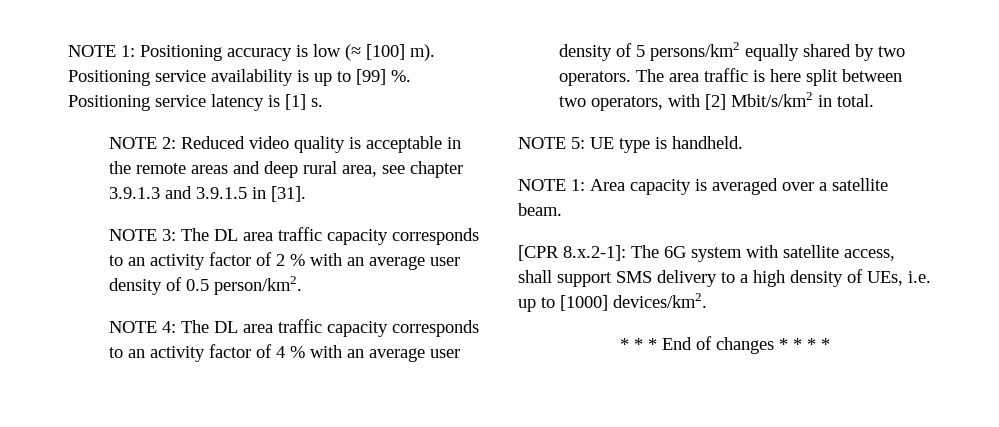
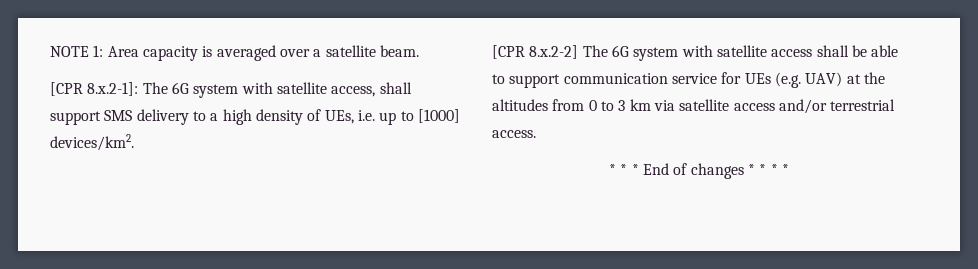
[68,44,435,61] [68,69,411,86] [68,94,323,111] [108,136,461,153] [108,161,463,178] [108,186,306,202] [108,227,479,245] [108,252,460,270] [108,276,302,295] [108,319,479,337] [108,344,460,362] [558,42,905,61] [558,68,902,86] [558,92,874,111] [518,136,743,153] [518,179,585,191] NOTE 1: Positioning accuracy is low (≈ [100] m). Positioning service availability is up to [99] %. Positioning service latency is [1] s. // NOTE 2: Reduced video quality is acceptable in the remote areas and deep rural area, see chapter 3.9.1.3 and 3.9.1.5 in [31]. // NOTE 3: The DL area traffic capacity corresponds to an activity factor of 2 % with an average user density of 0.5 person/km2. // NOTE 4: The DL area traffic capacity corresponds to an activity factor of 4 % with an average user density of 5 persons/km2 equally shared by two operators. The area traffic is here split between two operators, with [2] Mbit/s/km2 in total. // NOTE 5: UE type is handheld. // NOTE 1: -> [50,45,104,57] NOTE 1:
(707, 300) none -> [492,45,899,61] [492,72,885,88] [492,99,896,114] [492,130,536,138] // [CPR 8.x.2-2] The 6G system with satellite access shall be able to support communication service for UEs (e.g. UAV) at the altitudes from 0 to 3 km via satellite access and/or terrestrial access.

